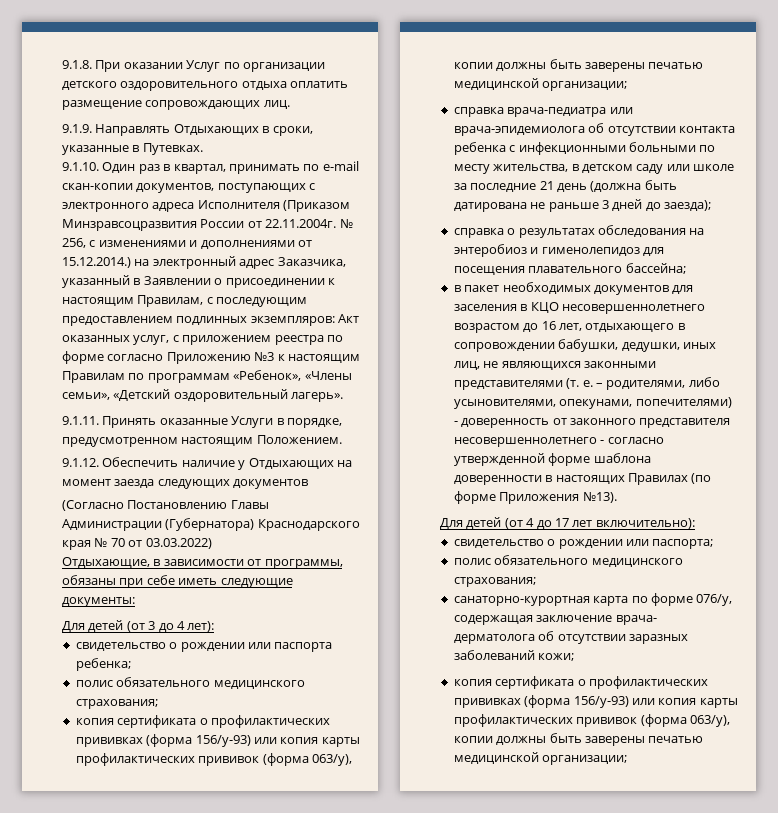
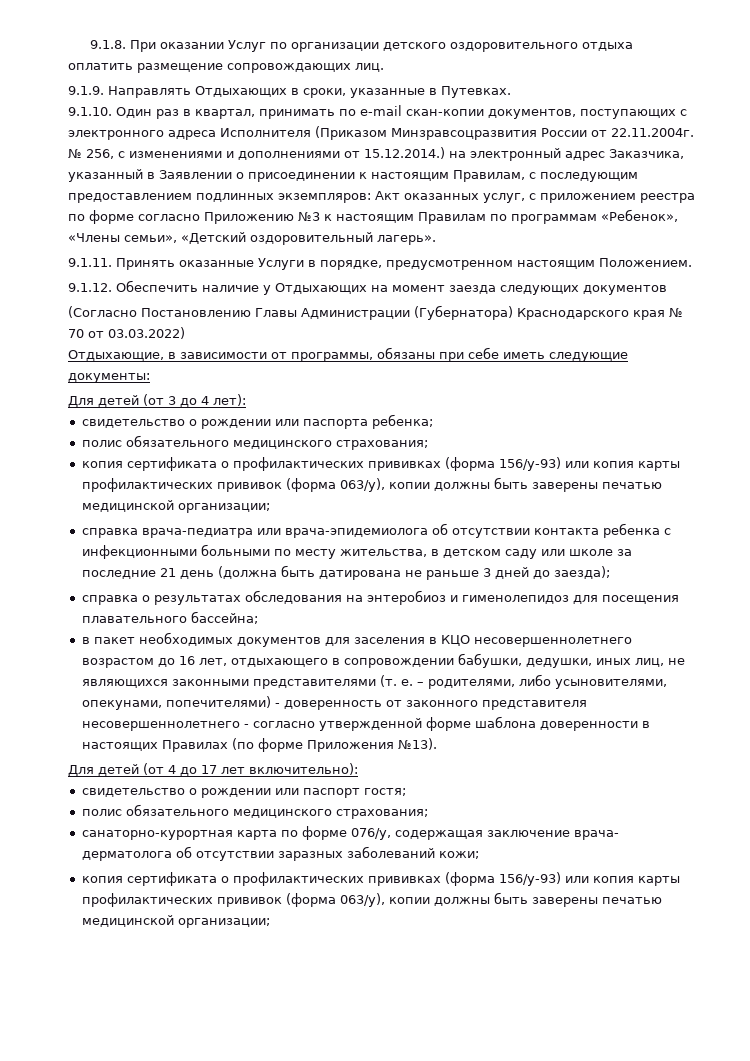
[652,539,714,549] паспорта; -> [302,788,406,798] паспорт гостя;

